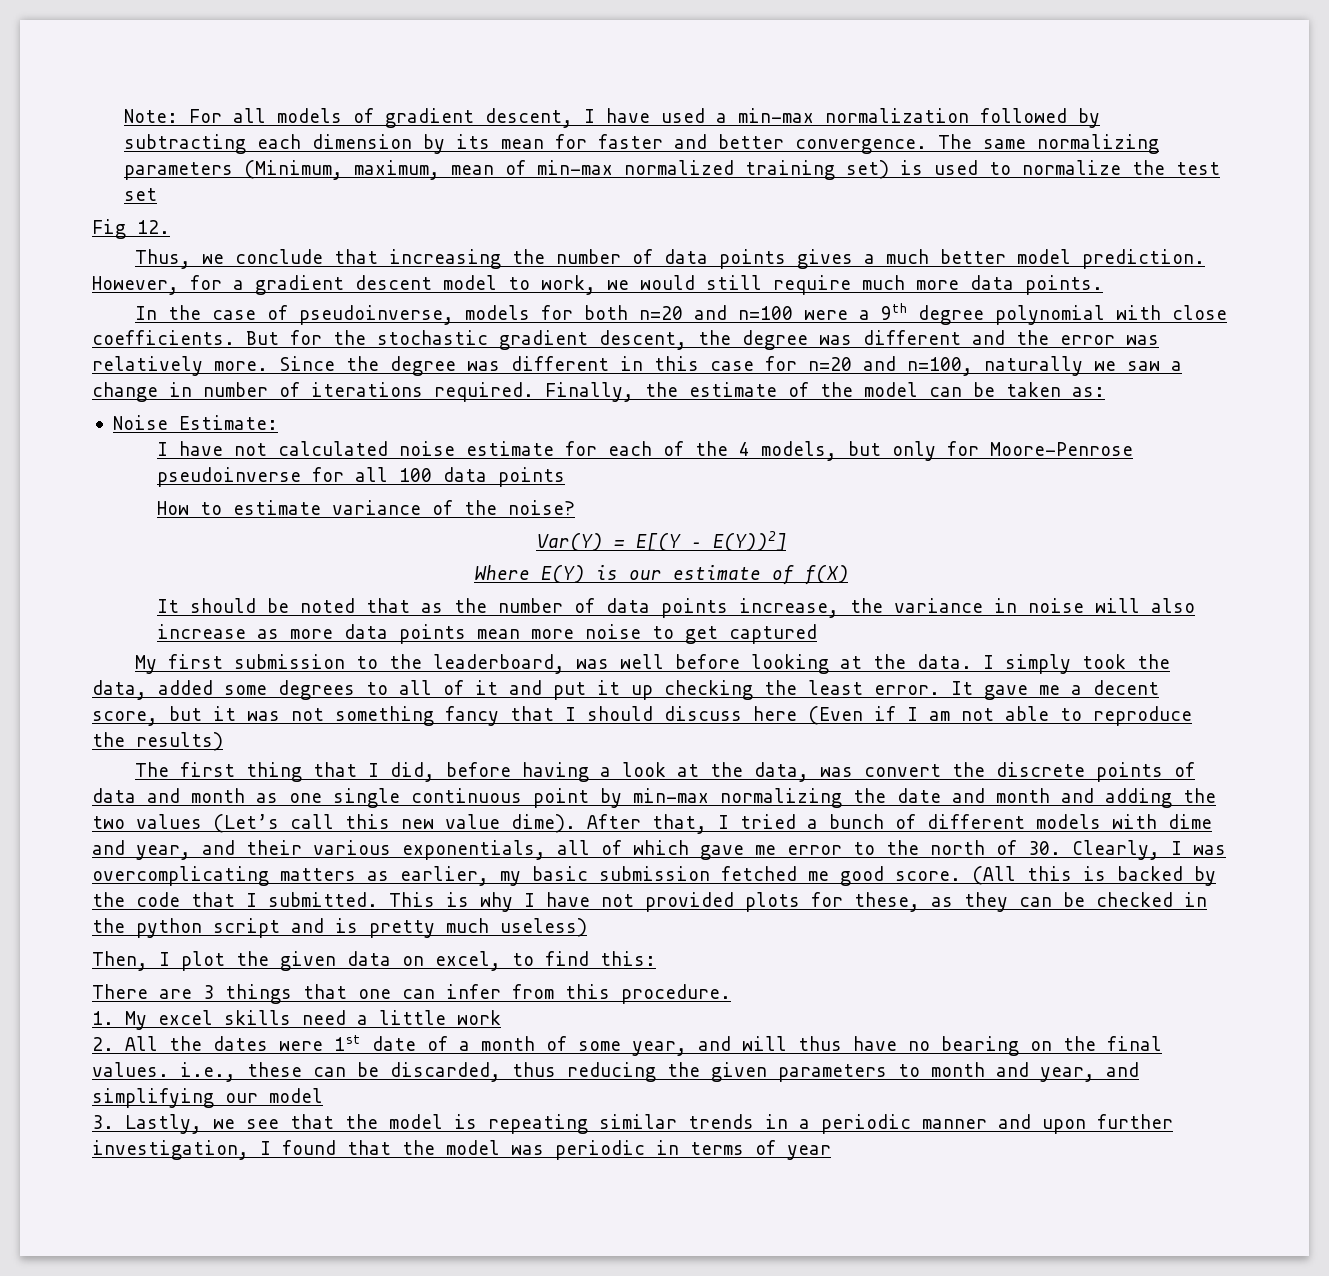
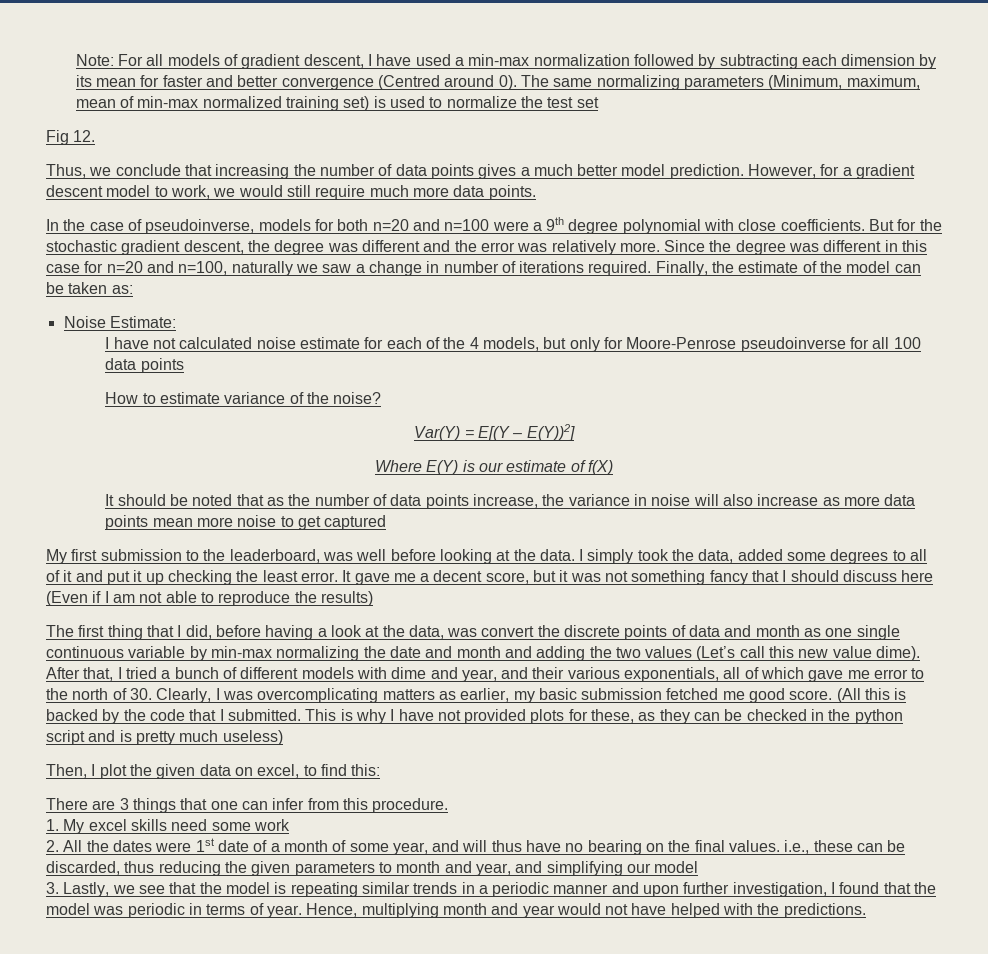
[795,139,928,154] convergence. -> [281,75,517,90] convergence (Centred around 0).
[533,788,589,808] point -> [128,646,186,658] variable
[357,1010,446,1025] a little -> [211,822,251,831] some
[787,1145,831,1160] year -> [266,903,866,918] year. Hence, multiplying month and year would not have helped with the predictions.

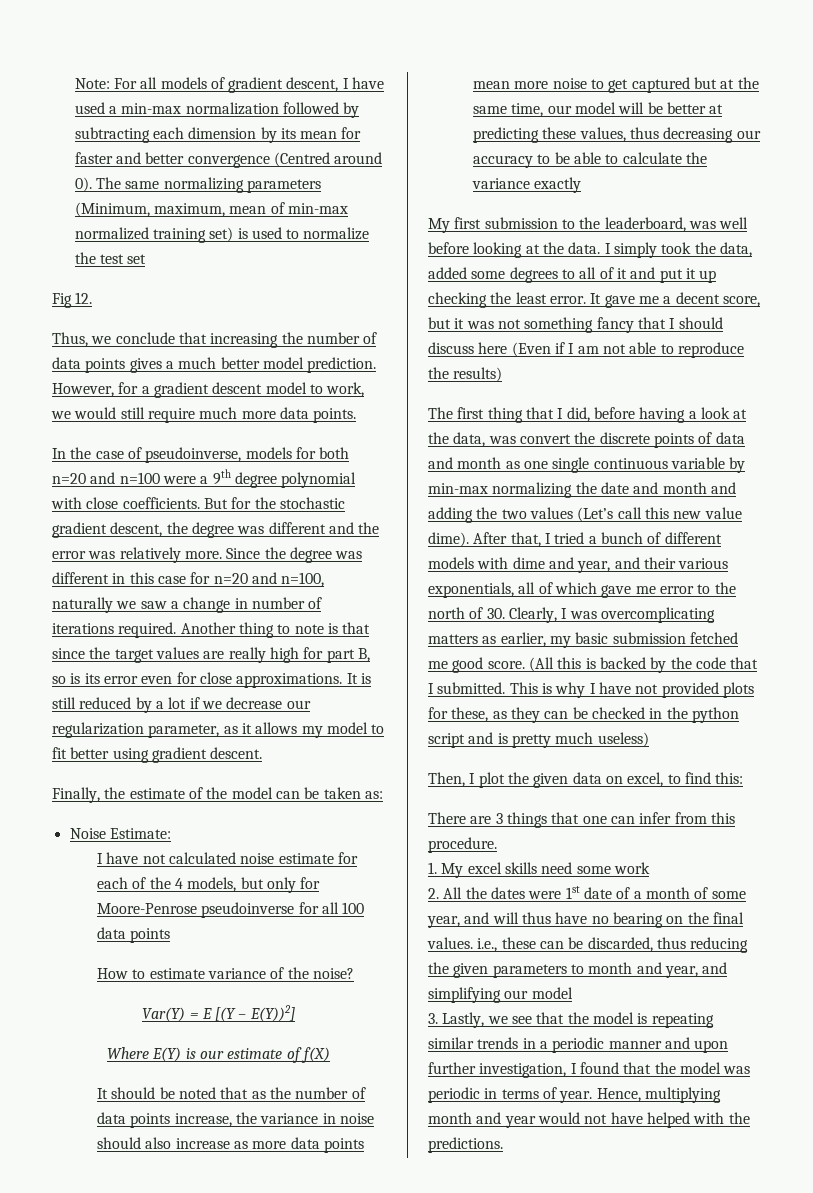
(652, 268) none -> [180,622,371,638] [52,647,370,663] [52,672,371,688] [52,697,311,713] [52,722,385,738] [52,747,263,763] Another thing to note is that since the target values are really high for part B, so is its error even for close approximations. It is still reduced by a lot if we decrease our regularization parameter, as it allows my model to fit better using gradient descent. //
[478,426,510,441] E[(Y -> [201,1007,237,1022] E [(Y
[693,494,719,506] will -> [97,1137,142,1149] should
(387, 522) none -> [694,77,759,89] [473,102,724,117] [473,127,761,143] [473,152,708,168] [472,177,582,193] but at the same time, our model will be better at predicting these values, thus decreasing our accuracy to be able to calculate the variance exactly

